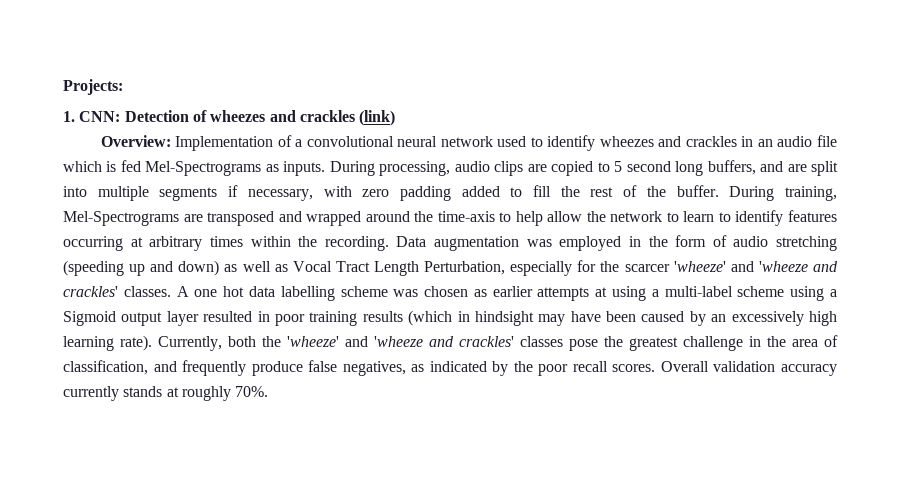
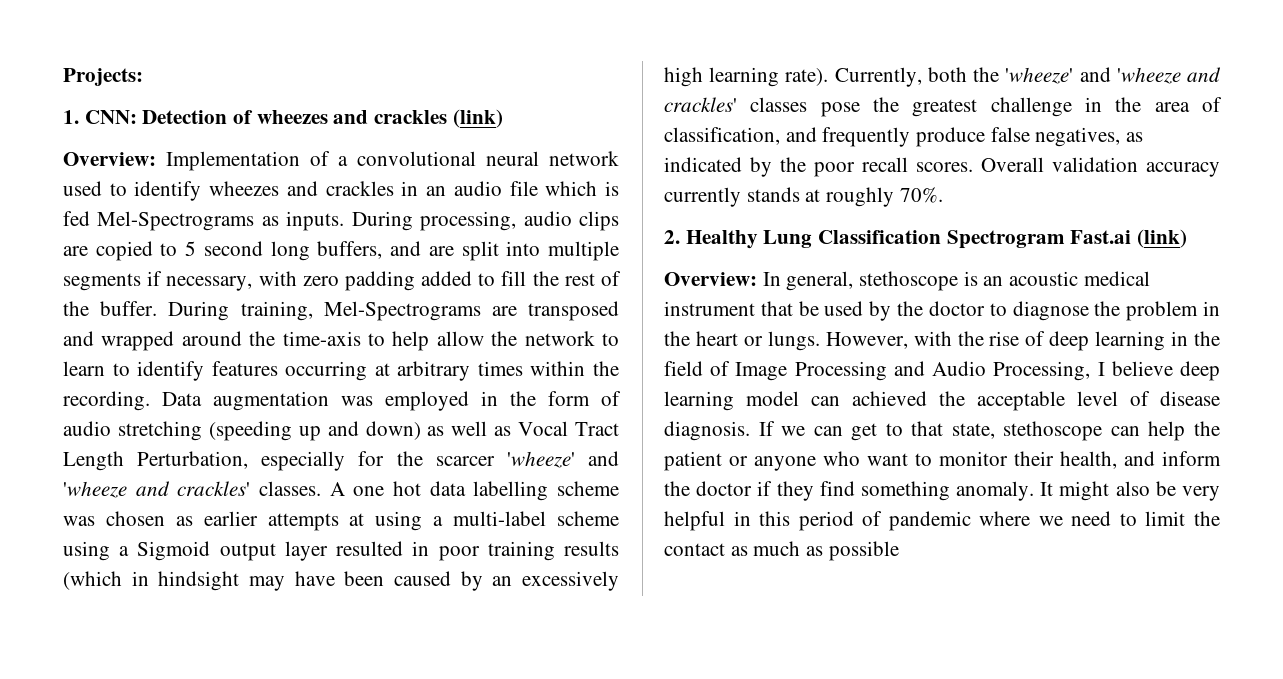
(269, 391) none -> [664,229,1188,249] [664,271,1150,291] [664,301,1220,321] [664,331,1220,351] [664,361,1220,381] [664,391,1220,411] [664,421,1220,441] [664,451,1221,471] [664,481,1220,501] [664,511,1220,531] [664,541,899,561] // 2. Healthy Lung Classification Spectrogram Fast.ai (link) // Overview: In general, stethoscope is an acoustic medical instrument that be used by the doctor to diagnose the problem in the heart or lungs. However, with the rise of deep learning in the field of Image Processing and Audio Processing, I believe deep learning model can achieved the acceptable level of disease diagnosis. If we can get to that state, stethoscope can help the patient or anyone who want to monitor their health, and inform the doctor if they find something anomaly. It might also be very helpful in this period of pandemic where we need to limit the contact as much as possible

